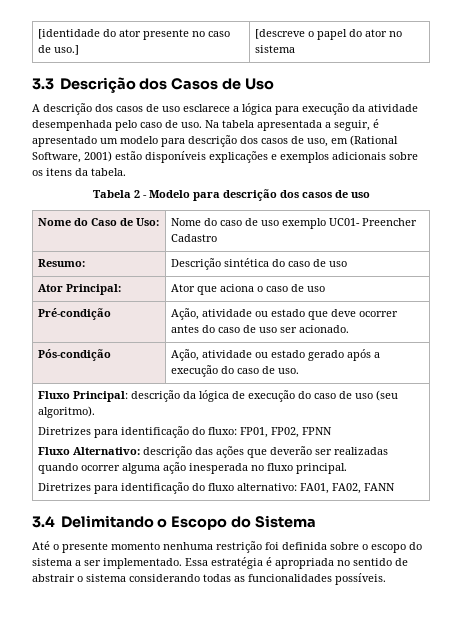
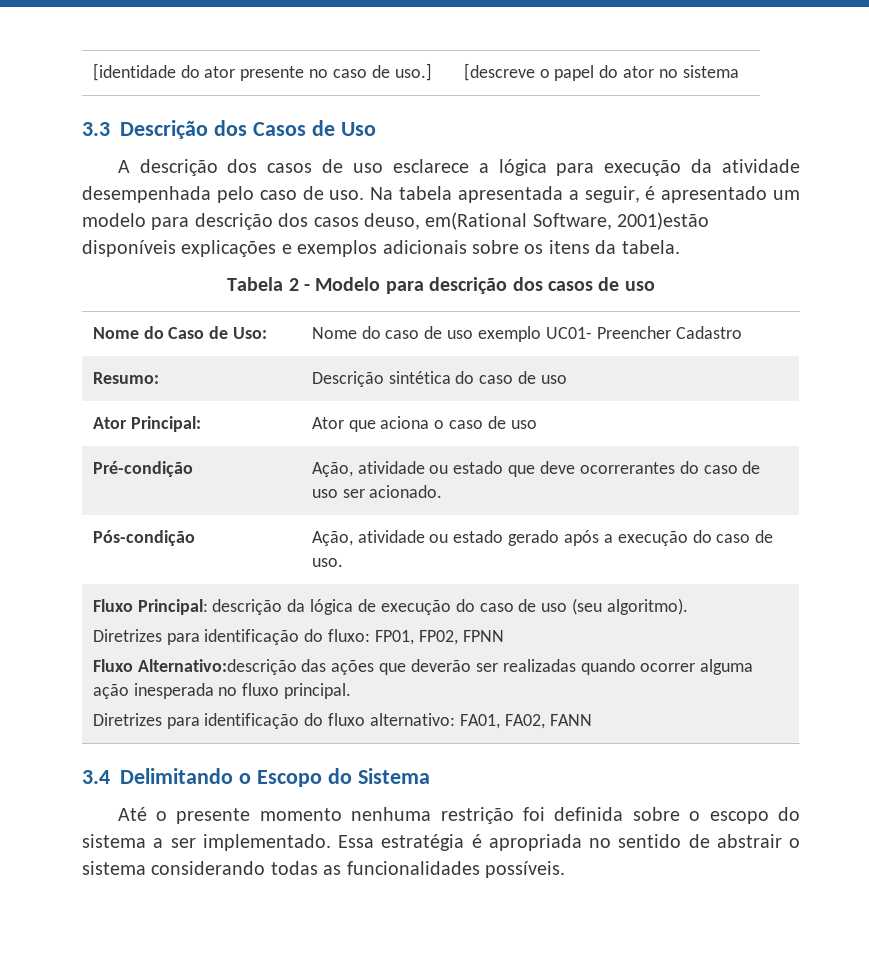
[291,135,398,147] [32,151,142,163] de uso, em (Rational Software, 2001) estão -> [364,212,710,230] deuso, em(Rational Software, 2001)estão
[358,311,398,317] [170,325,199,333] ocorrer antes -> [579,462,675,474] ocorrerantes
[72,446,192,458] Alternativo: descrição -> [137,659,297,675] Alternativo:descrição

